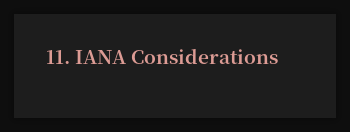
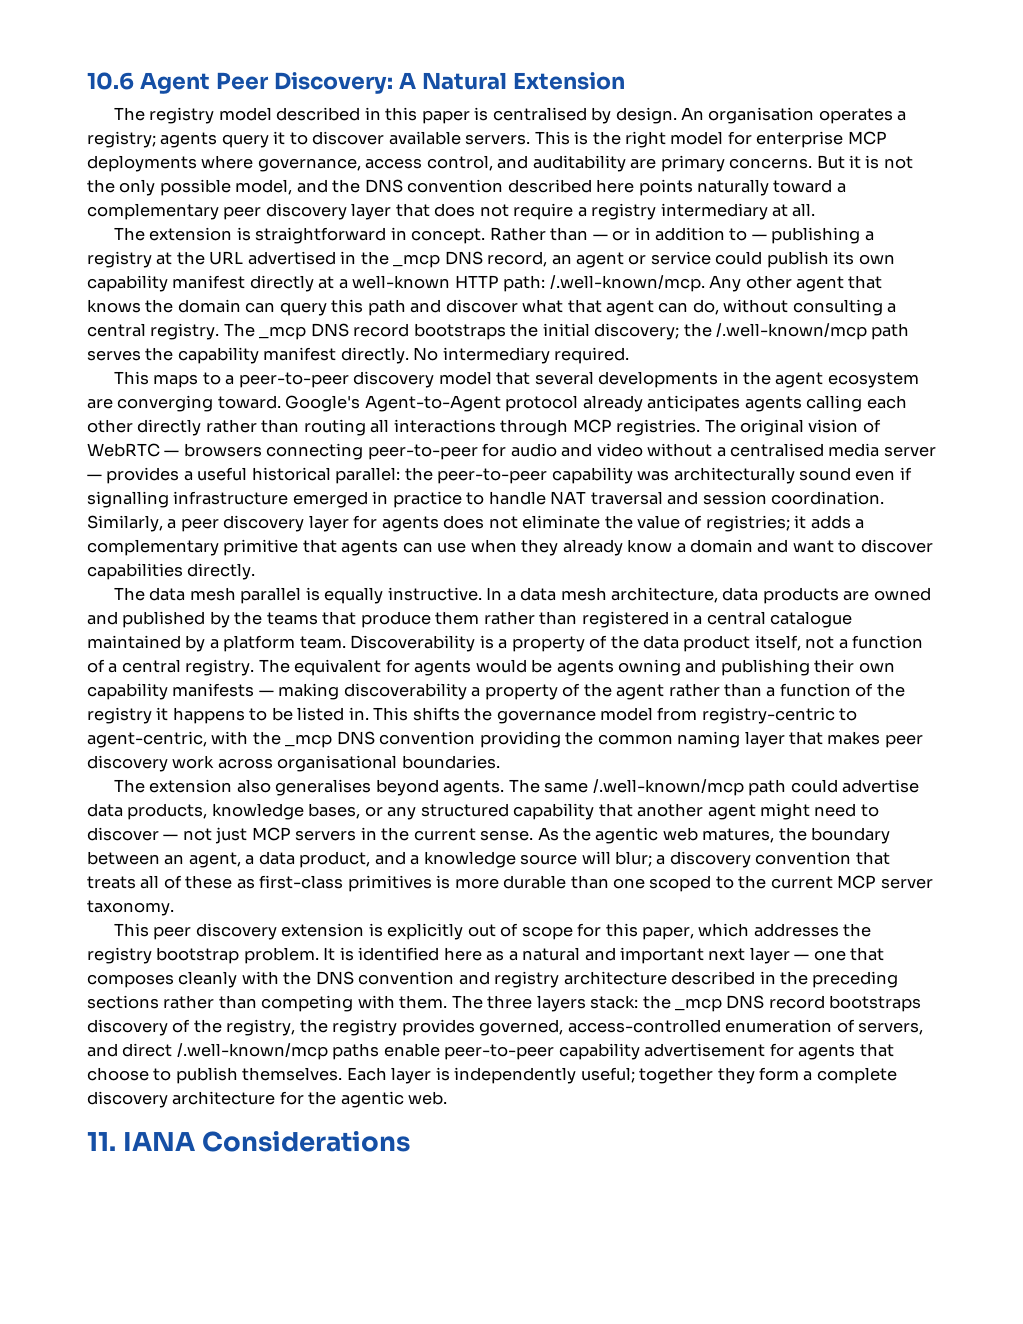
(46, 57) none -> [87,72,625,94] [113,107,907,124] [87,131,887,148] [87,155,913,172] [87,179,846,196] [87,203,816,220] [113,227,874,244] [87,251,895,268] [87,275,883,292] [87,299,897,316] [87,323,910,340] [87,347,630,364] [113,371,919,388] [87,395,907,412] [87,419,881,436] [87,443,936,460] [87,467,912,484] [87,491,885,508] [87,515,865,532] [87,539,933,556] [87,563,256,580] [113,587,931,604] [87,611,853,628] [87,635,924,652] [87,659,895,676] [87,683,905,700] [87,707,858,724] [87,731,923,748] [87,755,500,772] [113,779,920,796] [87,803,879,820] [87,827,891,844] [87,851,890,868] [87,875,933,892] [87,900,174,916] [113,923,872,940] [87,947,885,964] [87,971,899,988] [87,995,922,1012] [87,1019,924,1036] [87,1043,894,1060] [87,1067,897,1084] [87,1091,448,1108] 10.6 Agent Peer Discovery: A Natural Extension // The registry model described in this paper is centralised by design. An organisation operates a registry; agents query it to discover available servers. This is the right model for enterprise MCP deployments where governance, access control, and auditability are primary concerns. But it is not the only possible model, and the DNS convention described here points naturally toward a complementary peer discovery layer that does not require a registry intermediary at all. // The extension is straightforward in concept. Rather than — or in addition to — publishing a registry at the URL advertised in the _mcp DNS record, an agent or service could publish its own capability manifest directly at a well-known HTTP path: /.well-known/mcp. Any other agent that knows the domain can query this path and discover what that agent can do, without consulting a central registry. The _mcp DNS record bootstraps the initial discovery; the /.well-known/mcp path serves the capability manifest directly. No intermediary required. // This maps to a peer-to-peer discovery model that several developments in the agent ecosystem are converging toward. Google's Agent-to-Agent protocol already anticipates agents calling each other directly rather than routing all interactions through MCP registries. The original vision of WebRTC — browsers connecting peer-to-peer for audio and video without a centralised media server — provides a useful historical parallel: the peer-to-peer capability was architecturally sound even if signalling infrastructure emerged in practice to handle NAT traversal and session coordination. Similarly, a peer discovery layer for agents does not eliminate the value of registries; it adds a complementary primitive that agents can use when they already know a domain and want to discover capabilities directly. // The data mesh parallel is equally instructive. In a data mesh architecture, data products are owned and published by the teams that produce them rather than registered in a central catalogue maintained by a platform team. Discoverability is a property of the data product itself, not a function of a central registry. The equivalent for agents would be agents owning and publishing their own capability manifests — making discoverability a property of the agent rather than a function of the registry it happens to be listed in. This shifts the governance model from registry-centric to agent-centric, with the _mcp DNS convention providing the common naming layer that makes peer discovery work across organisational boundaries. // The extension also generalises beyond agents. The same /.well-known/mcp path could advertise data products, knowledge bases, or any structured capability that another agent might need to discover — not just MCP servers in the current sense. As the agentic web matures, the boundary between an agent, a data product, and a knowledge source will blur; a discovery convention that treats all of these as first-class primitives is more durable than one scoped to the current MCP server taxonomy. // This peer discovery extension is explicitly out of scope for this paper, which addresses the registry bootstrap problem. It is identified here as a natural and important next layer — one that composes cleanly with the DNS convention and registry architecture described in the preceding sections rather than competing with them. The three layers stack: the _mcp DNS record bootstraps discovery of the registry, the registry provides governed, access-controlled enumeration of servers, and direct /.well-known/mcp paths enable peer-to-peer capability advertisement for agents that choose to publish themselves. Each layer is independently useful; together they form a complete discovery architecture for the agentic web. //

